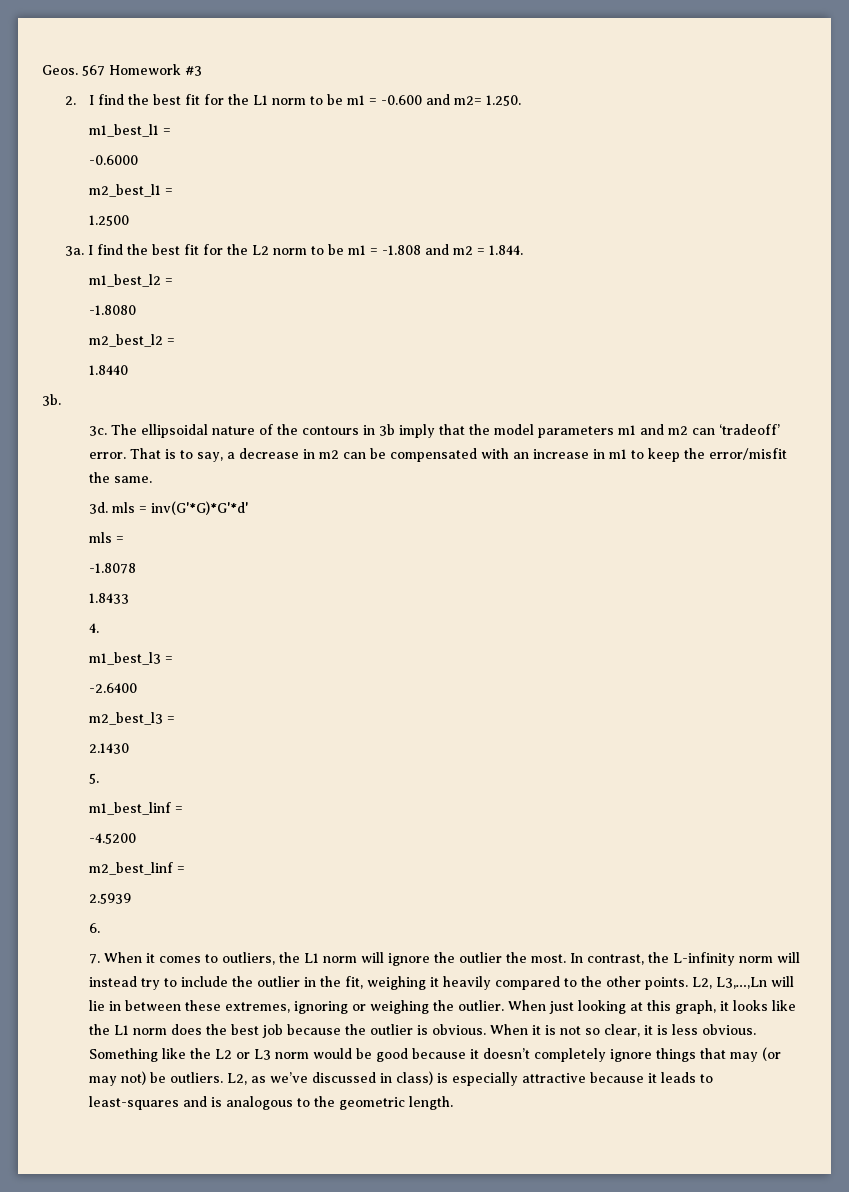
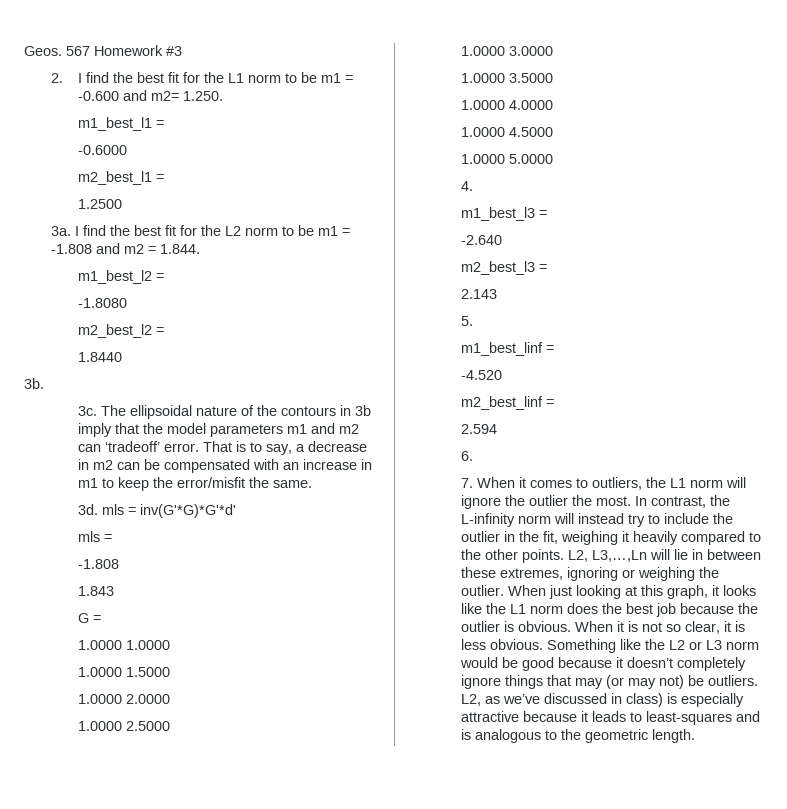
[88,563,136,574] [88,593,129,604] -1.8078 // 1.8433 -> [78,559,120,569] [78,586,115,596] [78,613,102,623] [78,640,171,650] [78,667,171,677] [78,694,171,704] [78,721,171,731] [461,46,554,56] [461,73,554,83] [461,100,554,110] [461,127,554,137] [461,154,554,164] -1.808 // 1.843 // G = // 1.0000 1.0000 // 1.0000 1.5000 // 1.0000 2.0000 // 1.0000 2.5000 // 1.0000 3.0000 // 1.0000 3.5000 // 1.0000 4.0000 // 1.0000 4.5000 // 1.0000 5.0000
[88,683,137,693] -2.6400 -> [461,235,503,245] -2.640
[88,743,129,754] 2.1430 -> [461,289,498,299] 2.143
[88,833,136,844] -4.5200 -> [461,370,503,380] -4.520
[88,893,131,904] 2.5939 -> [461,424,498,434] 2.594

